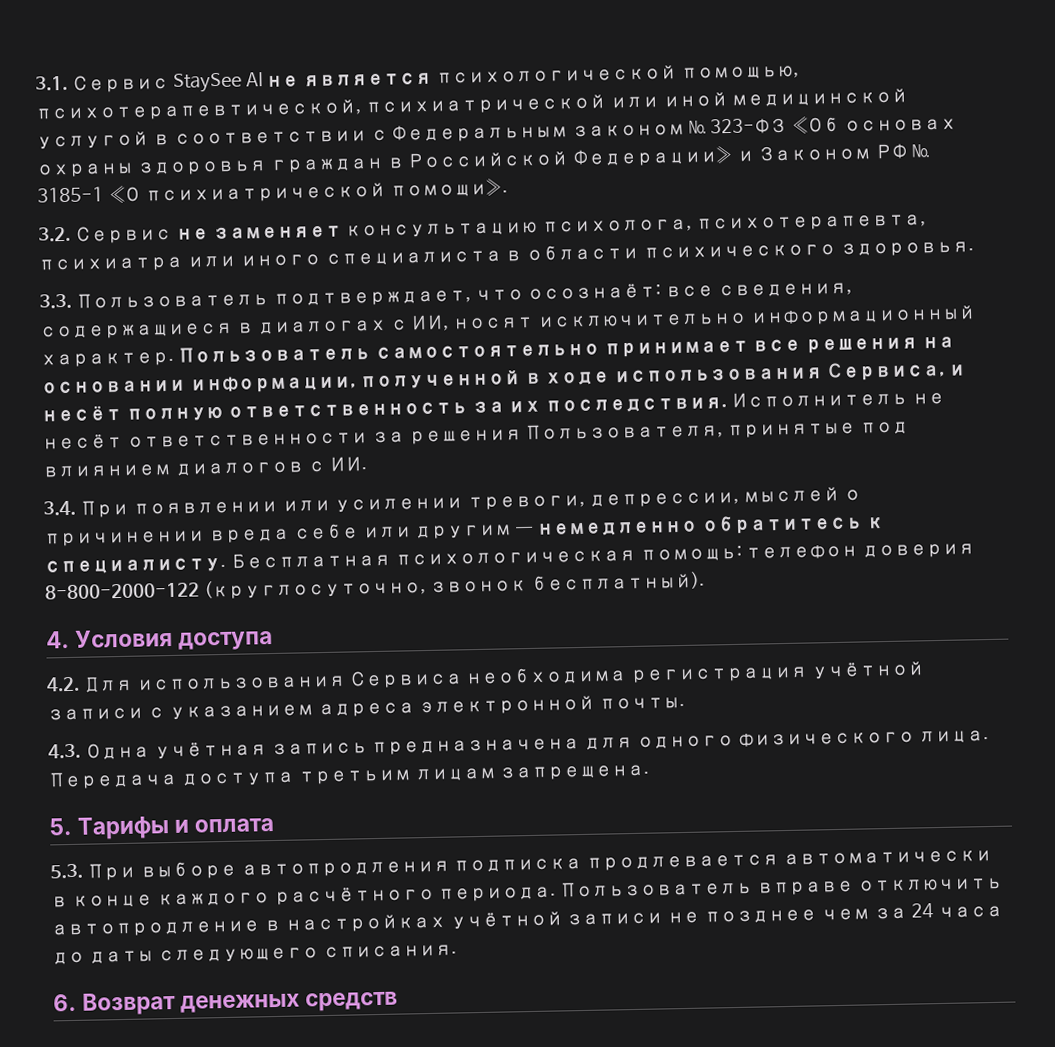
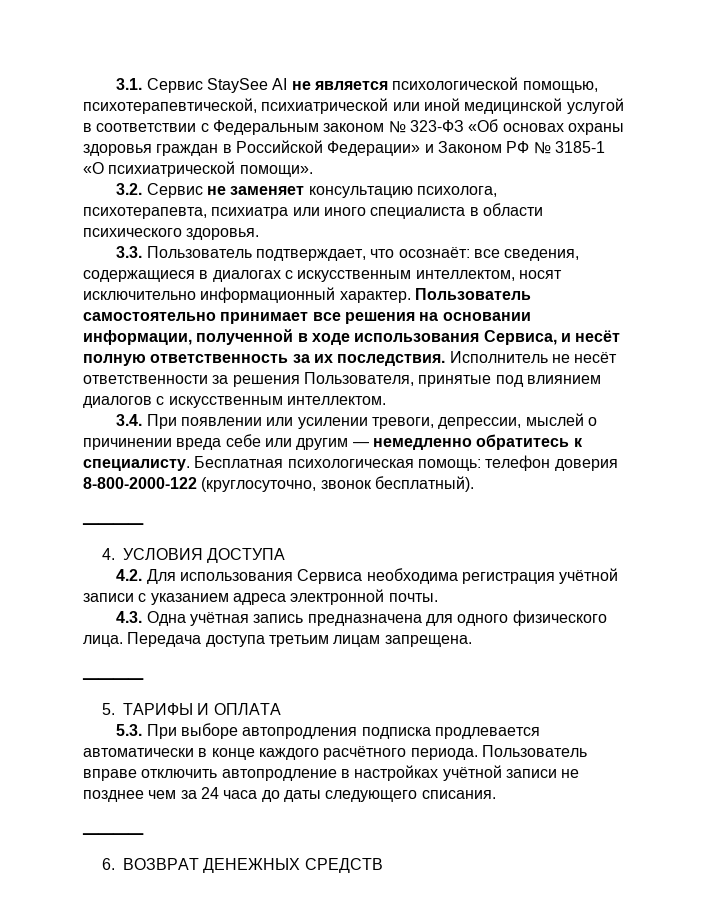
[410,314,450,332] ИИ, -> [297,270,515,282] искусственным интеллектом,
[328,456,367,472] ИИ. -> [168,396,386,408] искусственным интеллектом.
[46,628,274,651] 4. Условия доступа -> [82,523,144,531] [102,548,286,563] ──── // 4. УСЛОВИЯ ДОСТУПА
[49,816,275,840] 5. Тарифы и оплата -> [82,678,144,686] [102,703,281,715] ──── // 5. ТАРИФЫ И ОПЛАТА
[53,991,399,1016] 6. Возврат денежных средств -> [82,833,144,841] [102,858,383,873] ──── // 6. ВОЗВРАТ ДЕНЕЖНЫХ СРЕДСТВ

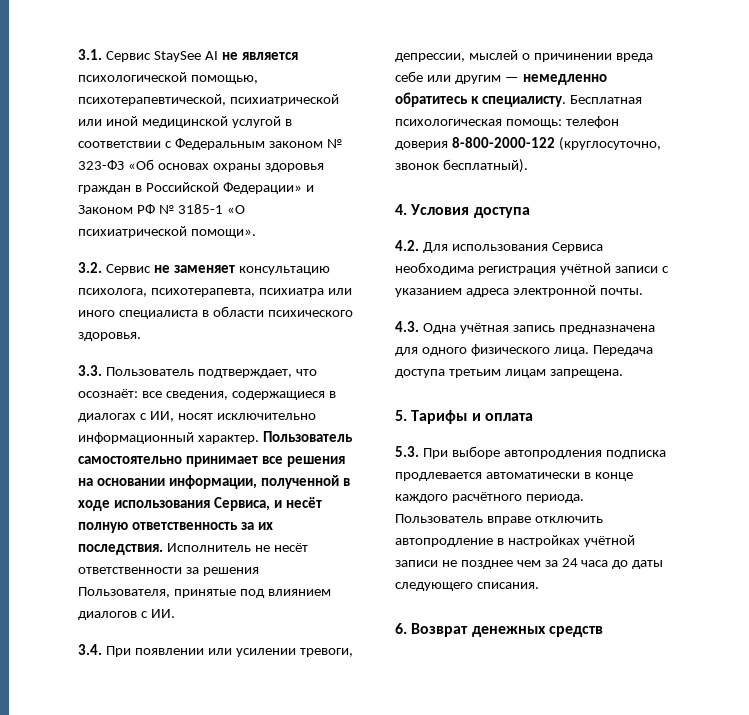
[297,270,515,282] искусственным интеллектом, -> [149,411,174,422] ИИ,
[168,396,386,408] искусственным интеллектом. -> [150,609,175,618] ИИ.
[82,523,144,531] [102,548,286,563] ──── // 4. УСЛОВИЯ ДОСТУПА -> [395,204,530,218] 4. Условия доступа
[82,678,144,686] [102,703,281,715] ──── // 5. ТАРИФЫ И ОПЛАТА -> [395,410,533,424] 5. Тарифы и оплата
[82,833,144,841] [102,858,383,873] ──── // 6. ВОЗВРАТ ДЕНЕЖНЫХ СРЕДСТВ -> [395,623,603,637] 6. Возврат денежных средств

